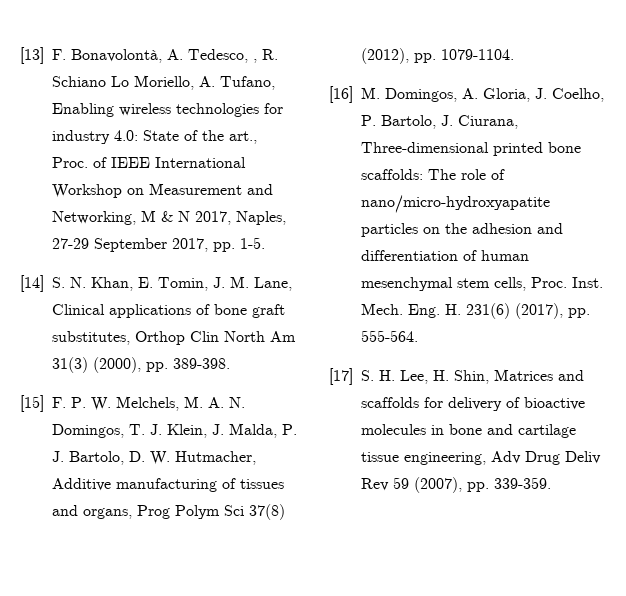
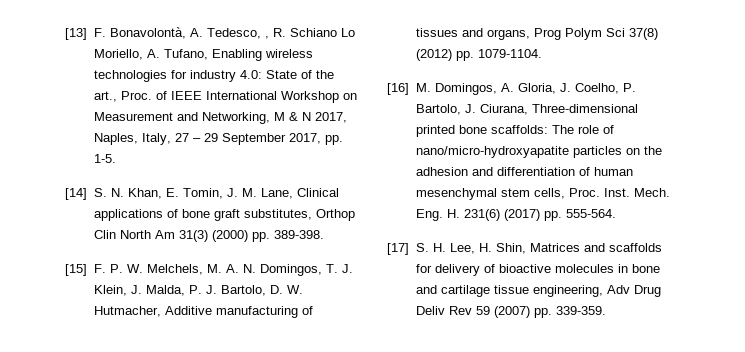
[52,238,89,249] 27-29 -> [141,133,218,145] Italy, 27 – 29
[93,357,141,373] (2000), -> [211,230,248,242] (2000)
[361,48,409,64] (2012), -> [415,49,452,61] (2012)
[515,303,563,319] (2017), -> [503,209,540,221] (2017)
[414,477,462,493] (2007), -> [493,306,530,318] (2007)

